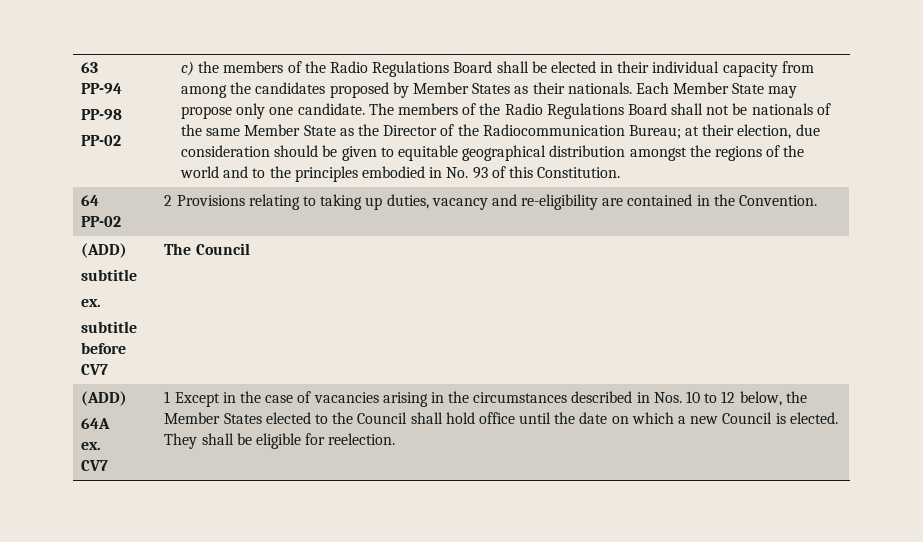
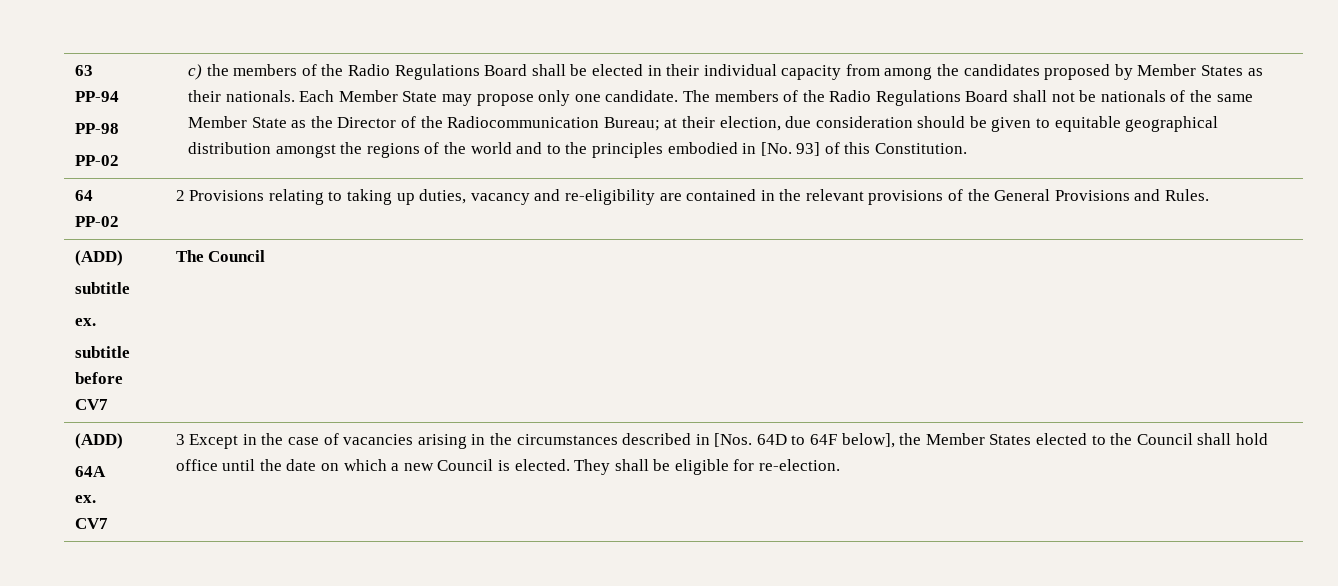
[446,167,488,179] No. 93 -> [760,142,821,156] [No. 93]
[739,195,818,206] Convention. -> [805,189,1210,205] relevant provisions of the General Provisions and Rules.
[164,391,171,403] 1 -> [175,434,185,445] 3
[653,391,782,406] Nos. 10 to 12 below, -> [714,433,895,448] [Nos. 64D to 64F below],
[328,433,396,445] reelection. -> [759,459,841,471] re-election.

